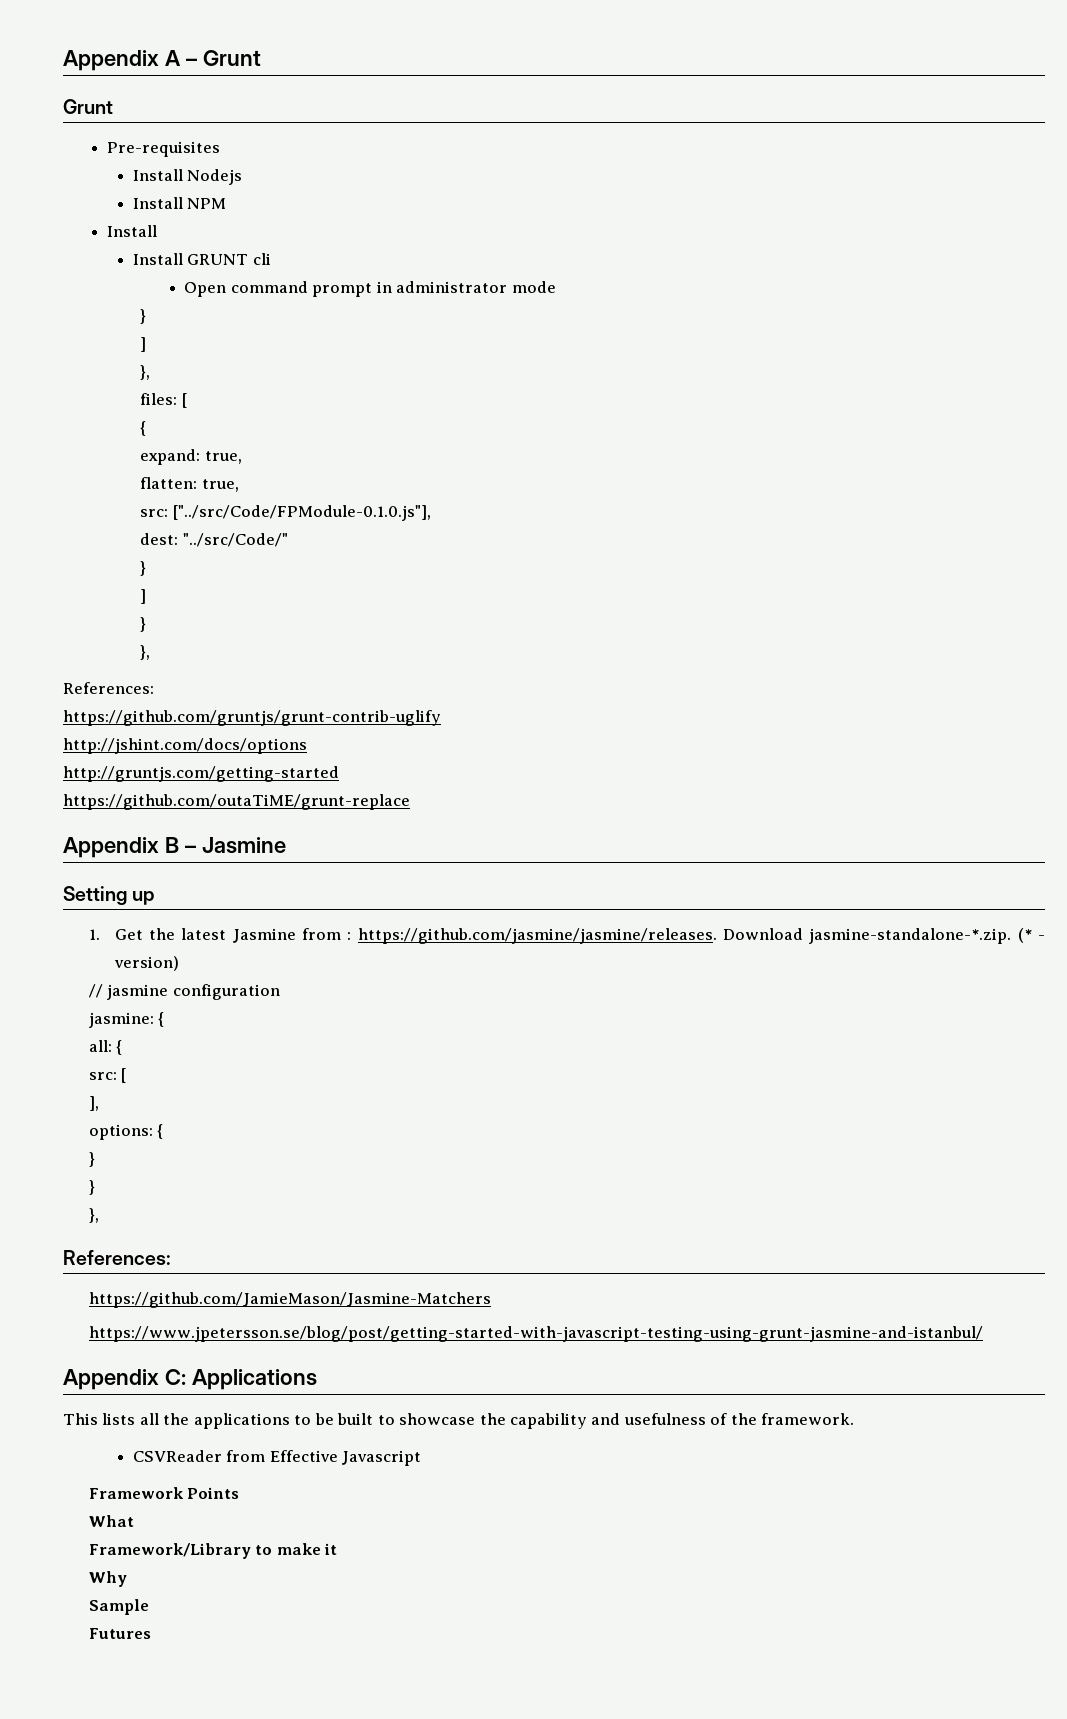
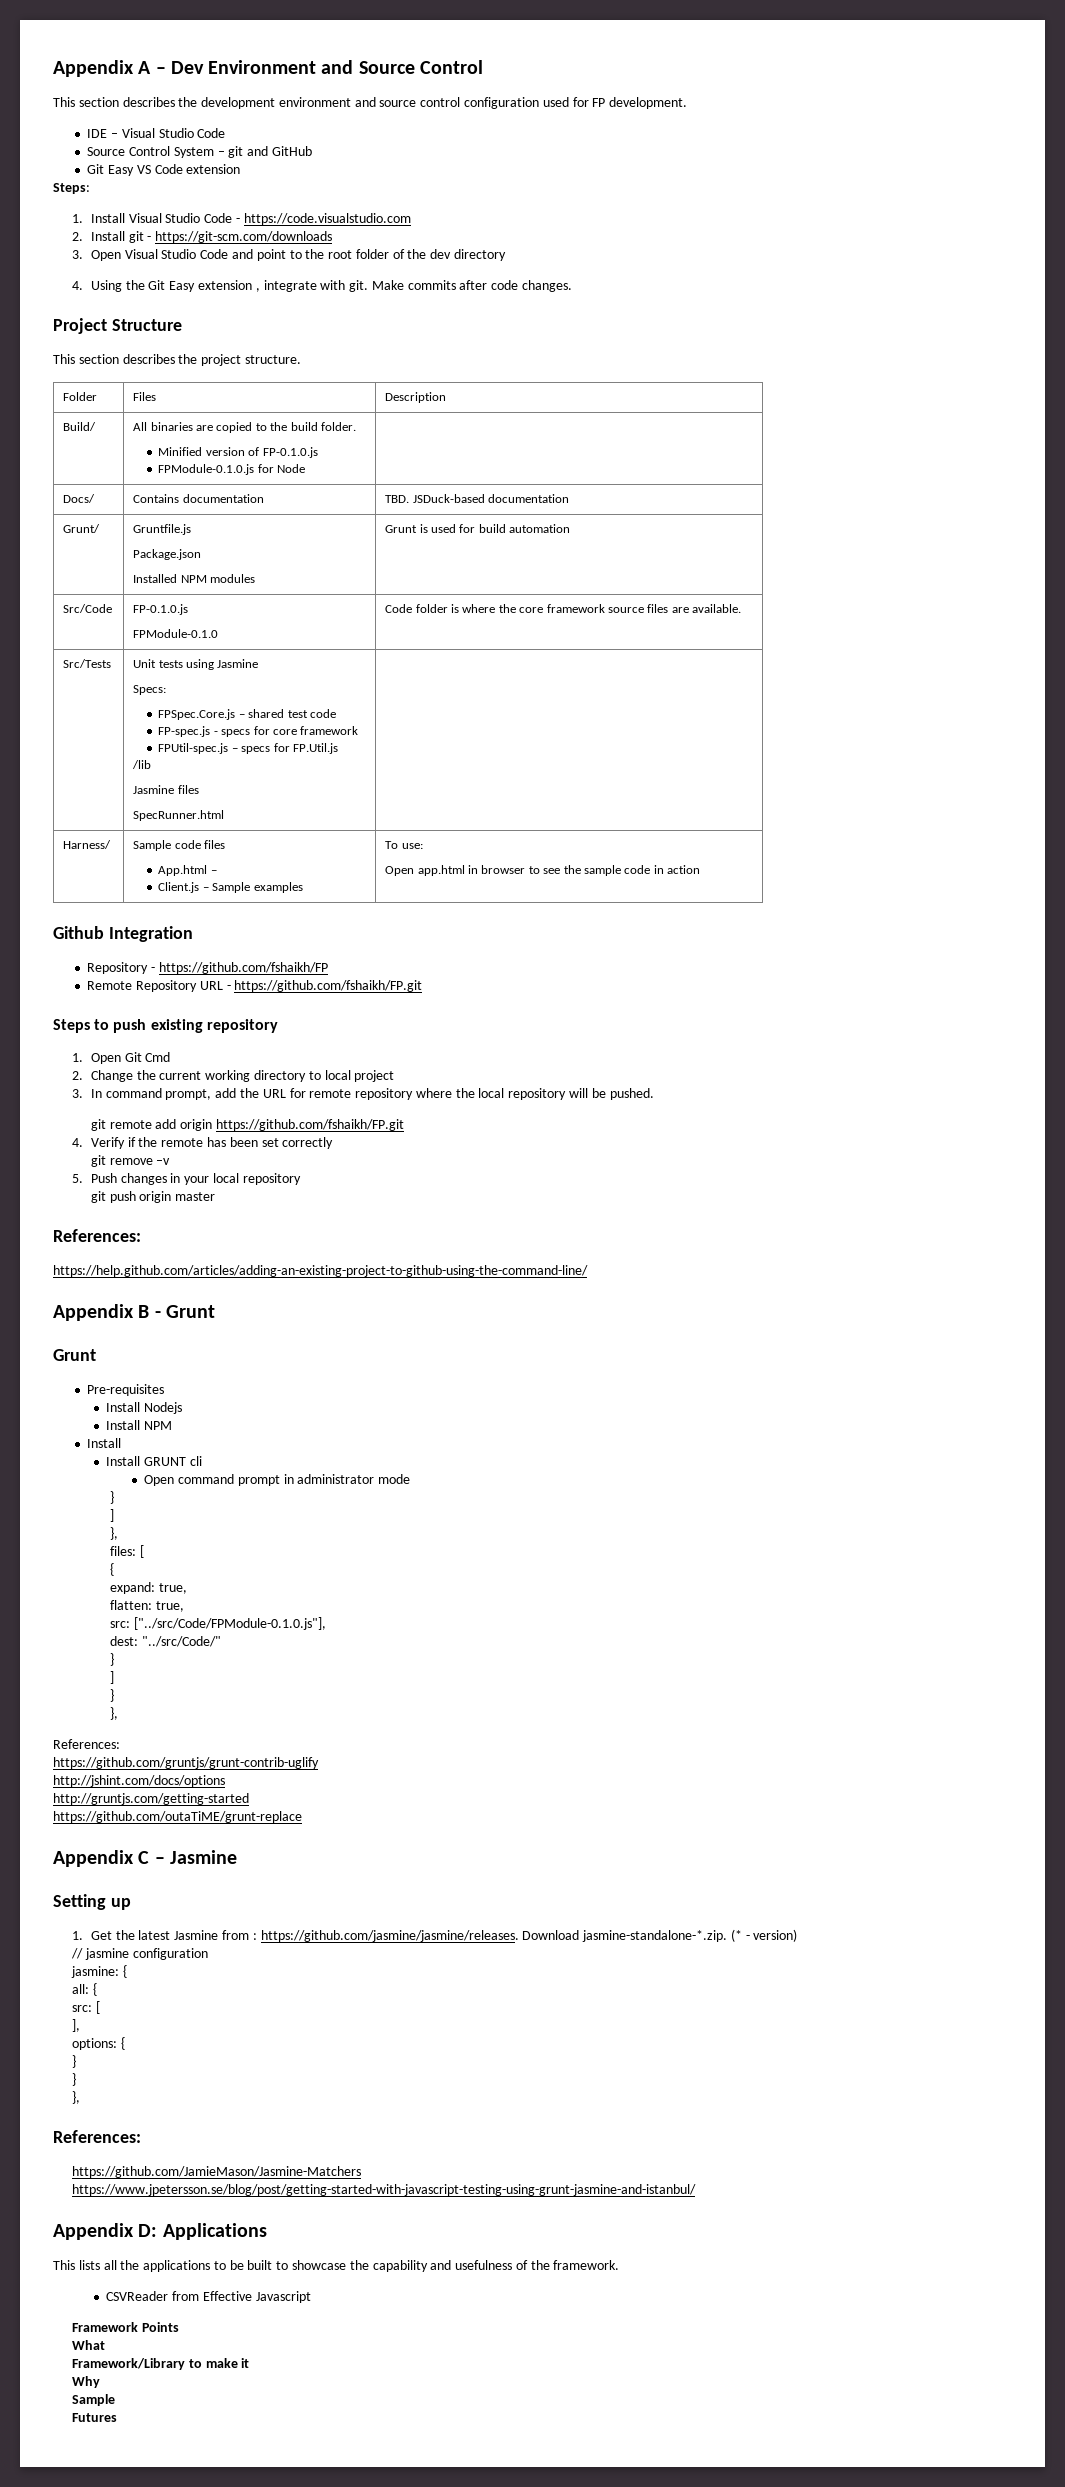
(197, 62) none -> [170,60,483,74] [53,97,688,109] [87,128,226,138] [87,146,313,158] [87,164,241,176] [53,183,90,194] [71,213,411,225] [71,231,333,243] [71,249,507,261] [71,280,573,292] [53,318,182,334] [53,354,301,366] [63,392,98,401] [133,392,157,401] [385,392,447,403] [63,422,97,431] [133,422,356,433] [158,447,318,458] [158,464,306,475] [63,494,96,503] [133,494,264,503] [385,494,570,503] [63,524,101,533] [133,524,192,535] [133,549,202,560] [133,574,256,583] [385,524,571,533] [63,604,113,613] [133,604,189,615] [133,629,219,638] [385,604,742,613] [63,659,112,668] [133,659,259,670] [133,685,167,695] [158,709,336,720] [158,726,359,737] [158,743,338,754] [132,760,152,769] [133,785,199,794] [133,810,225,821] [63,840,112,849] [133,840,226,851] [158,865,217,876] [158,882,303,893] [385,841,423,849] [385,865,701,876] [53,926,193,942] [87,962,328,974] [87,980,423,992] [53,1019,278,1033] [71,1052,171,1064] [71,1070,395,1082] [71,1088,654,1100] [90,1119,405,1131] [71,1137,334,1149] [90,1155,171,1167] [71,1173,301,1185] [90,1191,216,1203] [53,1229,141,1242] [53,1265,588,1277] [53,1304,161,1321] Dev Environment and Source Control // This section describes the development environment and source control configuration used for FP development. // IDE – Visual Studio Code // Source Control System – git and GitHub // Git Easy VS Code extension // Steps: // 1. Install Visual Studio Code - https://code.visualstudio.com // 2. Install git - https://git-scm.com/downloads // 3. Open Visual Studio Code and point to the root folder of the dev directory // 4. Using the Git Easy extension , integrate with git. Make commits after code changes. // Project Structure // This section describes the project structure. // Folder | Files | Description // Build/ | All binaries are copied to the build folder. // Minified version of FP-0.1.0.js // FPModule-0.1.0.js for Node | // Docs/ | Contains documentation | TBD. JSDuck-based documentation // Grunt/ | Gruntfile.js // Package.json // Installed NPM modules | Grunt is used for build automation // Src/Code | FP-0.1.0.js // FPModule-0.1.0 | Code folder is where the core framework source files are available. // Src/Tests | Unit tests using Jasmine // Specs: // FPSpec.Core.js – shared test code // FP-spec.js - specs for core framework // FPUtil-spec.js – specs for FP.Util.js // /lib // Jasmine files // SpecRunner.html | // Harness/ | Sample code files // App.html – // Client.js – Sample examples | To use: // Open app.html in browser to see the sample code in action // Github Integration // Repository - https://github.com/fshaikh/FP // Remote Repository URL - https://github.com/fshaikh/FP.git // Steps to push existing repository // 1. Open Git Cmd // 2. Change the current working directory to local project // 3. In command prompt, add the URL for remote repository where the local repository will be pushed. // git remote add origin https://github.com/fshaikh/FP.git // 4. Verify if the remote has been set correctly // git remove –v // 5. Push changes in your local repository // git push origin master // References: // https://help.github.com/articles/adding-an-existing-project-to-github-using-the-command-line/ // Appendix B -
[164,837,179,853] B -> [138,1851,150,1864] C
[164,1369,186,1385] C: -> [138,2224,158,2237] D:

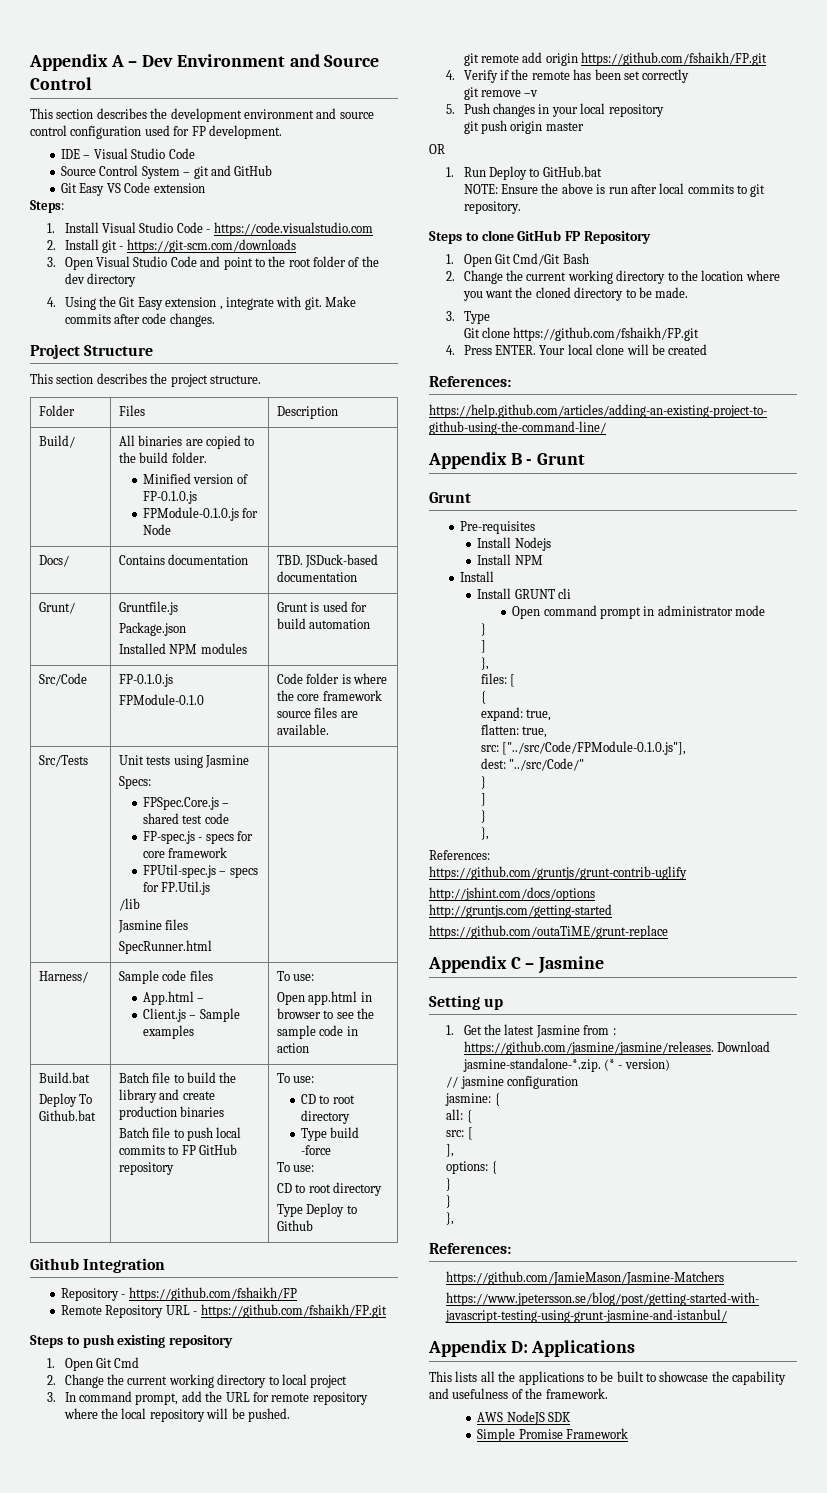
(701, 869) none -> [38,1072,90,1083] [38,1093,93,1107] [38,1110,96,1121] [118,1072,237,1083] [118,1089,215,1103] [118,1106,225,1120] [118,1127,242,1141] [118,1144,237,1155] [118,1162,174,1175] [276,1073,315,1083] [300,1094,355,1104] [300,1110,350,1124] [300,1127,360,1141] [300,1145,331,1155] [276,1162,315,1172] [276,1182,382,1196] [276,1203,357,1217] [276,1220,313,1231] // Build.bat // Deploy To Github.bat | Batch file to build the library and create production binaries // Batch file to push local commits to FP GitHub repository | To use: // CD to root directory // Type build -force // To use: // CD to root directory // Type Deploy to Github
(216, 1196) none -> [429,144,445,154] [446,166,602,180] [463,183,766,197] [463,201,521,214] [429,230,651,244] [446,253,589,267] [446,270,780,284] [462,287,689,301] [446,311,490,324] [463,327,700,341] [446,344,708,355] // OR // 1. Run Deploy to GitHub.bat // NOTE: Ensure the above is run after local commits to git repository. // Steps to clone GitHub FP Repository // 1. Open Git Cmd/Git Bash // 2. Change the current working directory to the location where you want the cloned directory to be made. // 3. Type // Git clone https://github.com/fshaikh/FP.git // 4. Press ENTER. Your local clone will be created
[106,2291,311,2303] [71,2322,179,2332] [71,2340,105,2350] [71,2358,250,2370] [71,2376,100,2388] [71,2394,115,2406] [71,2413,117,2422] CSVReader from Effective Javascript // Framework Points // What // Framework/Library to make it // Why // Sample // Futures -> [477,1411,572,1425] [477,1428,629,1442] AWS NodeJS SDK // Simple Promise Framework

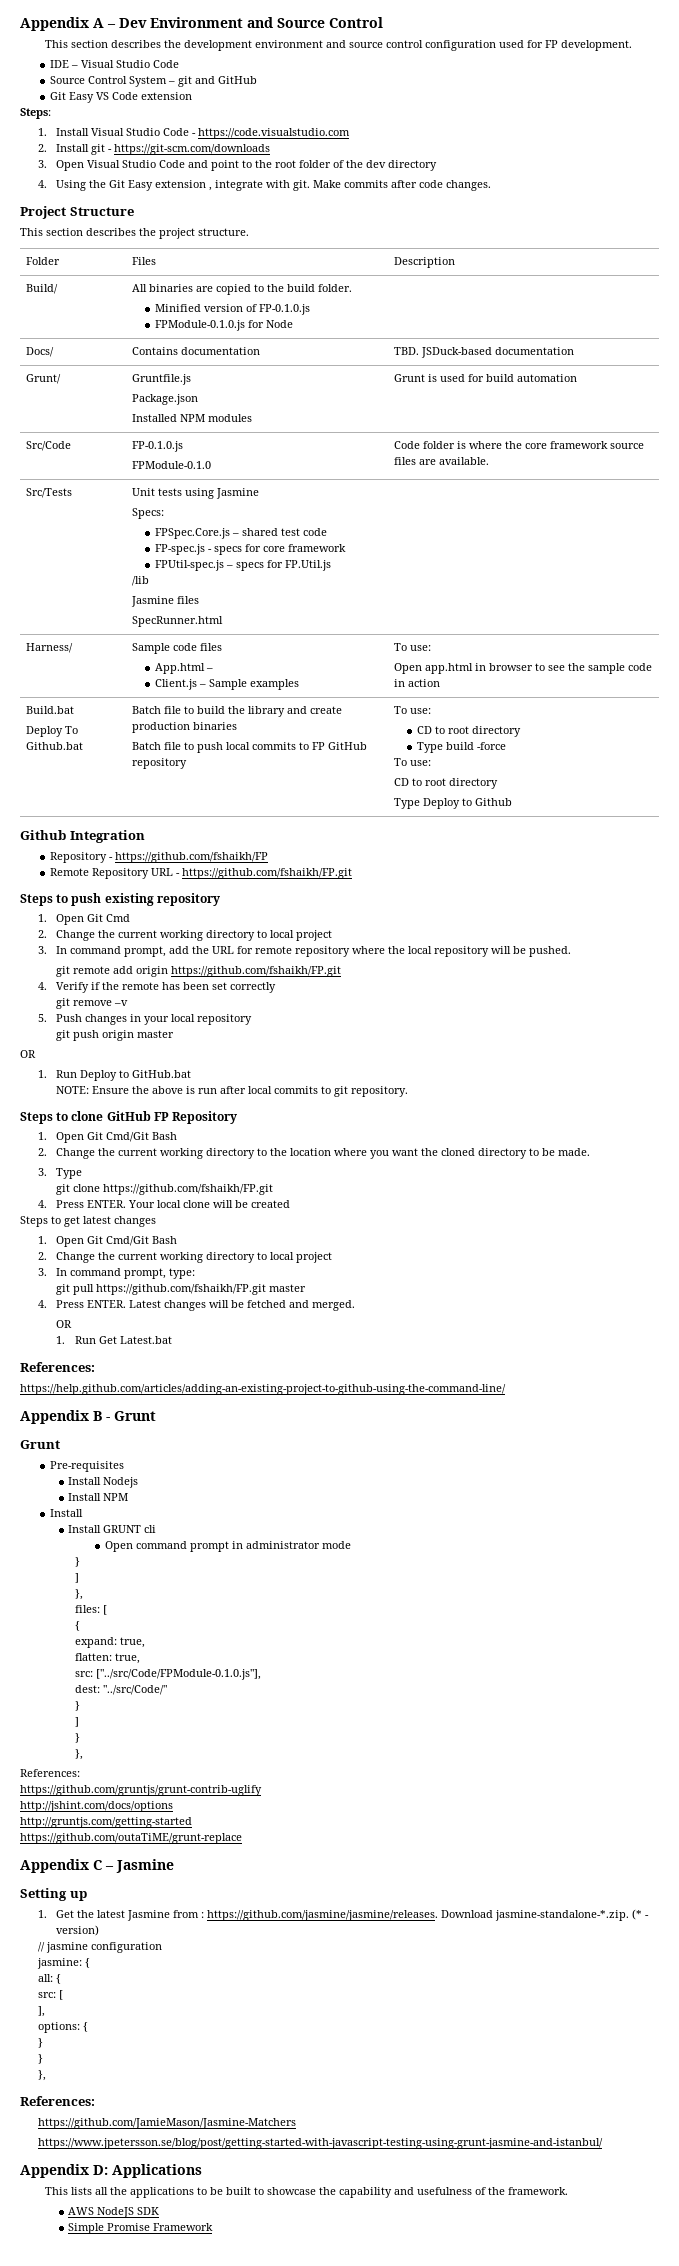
[463,328,480,338] Git -> [56,1184,71,1195] git
(708, 349) none -> [20,1216,156,1227] [38,1236,178,1247] [38,1252,333,1263] [38,1268,196,1279] [56,1284,307,1295] [38,1300,356,1311] [56,1320,73,1328] [56,1336,172,1344] // Steps to get latest changes // 1. Open Git Cmd/Git Bash // 2. Change the current working directory to local project // 3. In command prompt, type: // git pull https://github.com/fshaikh/FP.git master // 4. Press ENTER. Latest changes will be fetched and merged. // OR // 1. Run Get Latest.bat

